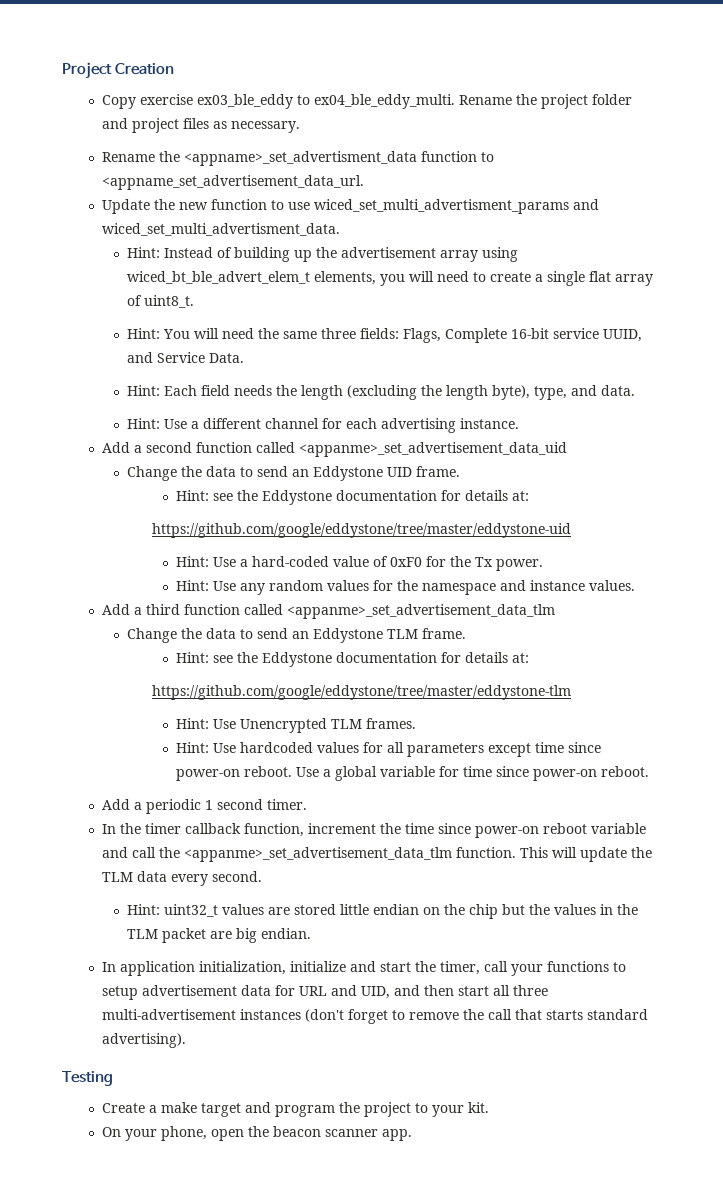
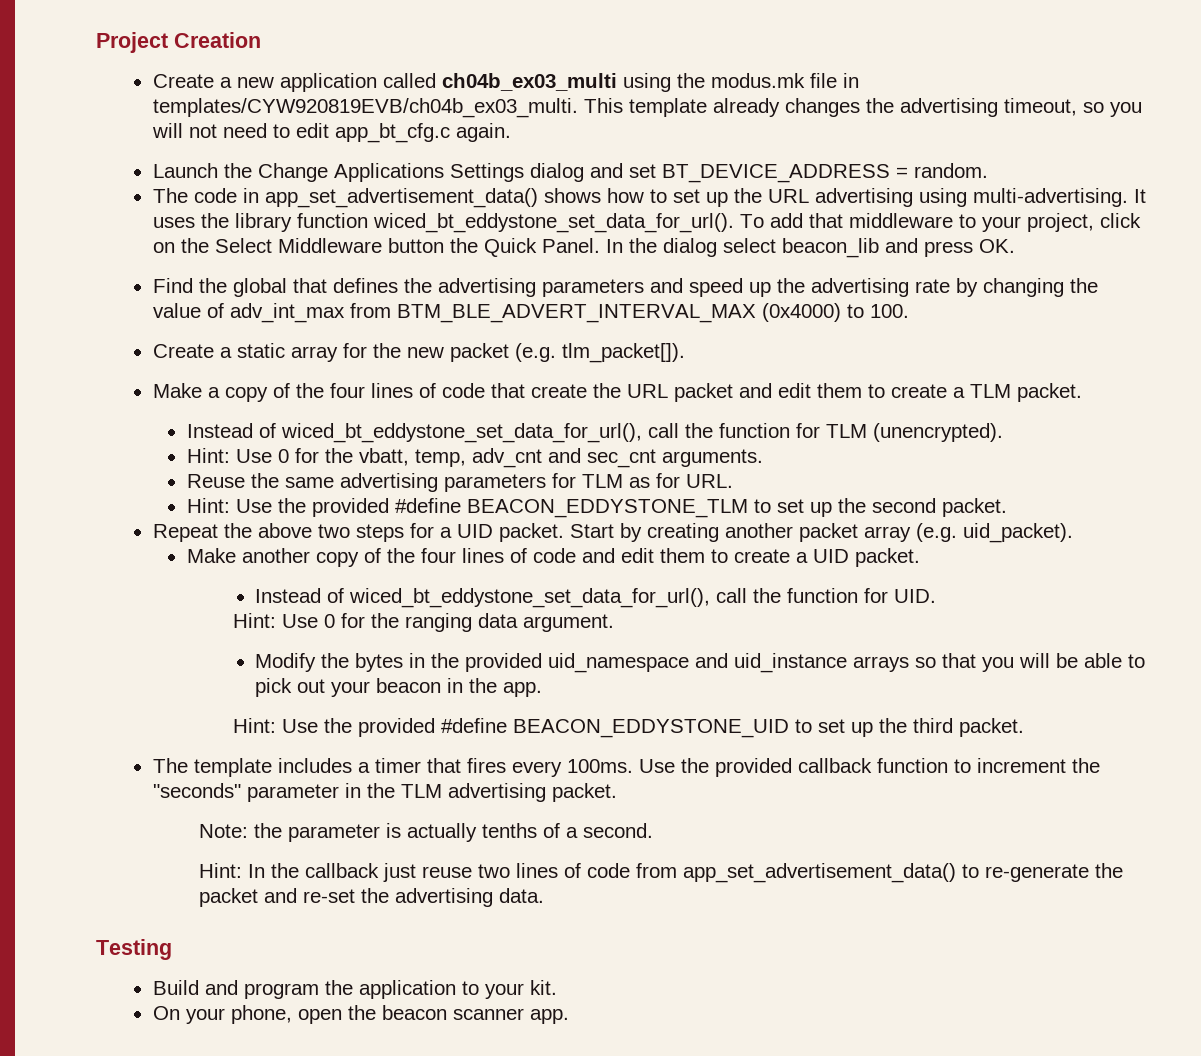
[102,94,633,109] [102,118,301,133] [102,151,495,166] [102,175,365,190] [102,199,600,214] [102,223,341,236] [126,247,518,262] [126,271,653,286] [126,295,194,308] [126,328,642,343] [126,352,244,363] [126,385,635,400] [126,418,519,433] [102,442,568,457] [126,466,460,481] [176,490,530,505] [152,523,571,538] [176,556,544,571] [176,580,636,595] [102,604,556,619] [126,628,466,643] [176,652,530,667] [152,685,571,700] [176,718,417,733] [176,742,602,757] [176,766,650,781] [102,799,308,814] [102,823,647,838] [102,847,653,862] [102,871,263,886] [126,904,638,919] [126,928,311,943] [102,961,627,976] [102,985,549,1000] [102,1009,649,1024] [102,1033,187,1048] [62,1071,113,1086] [102,1102,242,1117] Copy exercise ex03_ble_eddy to ex04_ble_eddy_multi. Rename the project folder and project files as necessary. // Rename the <appname>_set_advertisment_data function to <appname_set_advertisement_data_url. // Update the new function to use wiced_set_multi_advertisment_params and wiced_set_multi_advertisment_data. // Hint: Instead of building up the advertisement array using wiced_bt_ble_advert_elem_t elements, you will need to create a single flat array of uint8_t. // Hint: You will need the same three fields: Flags, Complete 16-bit service UUID, and Service Data. // Hint: Each field needs the length (excluding the length byte), type, and data. // Hint: Use a different channel for each advertising instance. // Add a second function called <appanme>_set_advertisement_data_uid // Change the data to send an Eddystone UID frame. // Hint: see the Eddystone documentation for details at: // https://github.com/google/eddystone/tree/master/eddystone-uid // Hint: Use a hard-coded value of 0xF0 for the Tx power. // Hint: Use any random values for the namespace and instance values. // Add a third function called <appanme>_set_advertisement_data_tlm // Change the data to send an Eddystone TLM frame. // Hint: see the Eddystone documentation for details at: // https://github.com/google/eddystone/tree/master/eddystone-tlm // Hint: Use Unencrypted TLM frames. // Hint: Use hardcoded values for all parameters except time since power-on reboot. Use a global variable for time since power-on reboot. // Add a periodic 1 second timer. // In the timer callback function, increment the time since power-on reboot variable and call the <appanme>_set_advertisement_data_tlm function. This will update the TLM data every second. // Hint: uint32_t values are stored little endian on the chip but the values in the TLM packet are big endian. // In application initialization, initialize and start the timer, call your functions to setup advertisement data for URL and UID, and then start all three multi-advertisement instances (don't forget to remove the call that starts standard advertising). // Testing // Create a make target -> [152,73,859,92] [152,98,1142,118] [151,123,511,143] [152,163,988,183] [152,188,1146,208] [152,213,1141,233] [152,238,1015,258] [152,278,1098,297] [152,303,909,323] [152,343,685,363] [152,383,1082,402] [186,423,1003,443] [186,448,763,468] [186,473,733,492] [186,498,1007,518] [152,523,1073,543] [186,548,920,567] [255,588,937,608] [232,613,614,632] [255,653,1146,673] [255,678,543,697] [232,718,1024,738] [152,758,1100,777] [152,783,617,802] [198,823,653,842] [198,863,1123,883] [198,888,544,907] [96,939,172,960] [152,980,199,995] Create a new application called ch04b_ex03_multi using the modus.mk file in templates/CYW920819EVB/ch04b_ex03_multi. This template already changes the advertising timeout, so you will not need to edit app_bt_cfg.c again. // Launch the Change Applications Settings dialog and set BT_DEVICE_ADDRESS = random. // The code in app_set_advertisement_data() shows how to set up the URL advertising using multi-advertising. It uses the library function wiced_bt_eddystone_set_data_for_url(). To add that middleware to your project, click on the Select Middleware button the Quick Panel. In the dialog select beacon_lib and press OK. // Find the global that defines the advertising parameters and speed up the advertising rate by changing the value of adv_int_max from BTM_BLE_ADVERT_INTERVAL_MAX (0x4000) to 100. // Create a static array for the new packet (e.g. tlm_packet[]). // Make a copy of the four lines of code that create the URL packet and edit them to create a TLM packet. // Instead of wiced_bt_eddystone_set_data_for_url(), call the function for TLM (unencrypted). // Hint: Use 0 for the vbatt, temp, adv_cnt and sec_cnt arguments. // Reuse the same advertising parameters for TLM as for URL. // Hint: Use the provided #define BEACON_EDDYSTONE_TLM to set up the second packet. // Repeat the above two steps for a UID packet. Start by creating another packet array (e.g. uid_packet). // Make another copy of the four lines of code and edit them to create a UID packet. // Instead of wiced_bt_eddystone_set_data_for_url(), call the function for UID. // Hint: Use 0 for the ranging data argument. // Modify the bytes in the provided uid_namespace and uid_instance arrays so that you will be able to pick out your beacon in the app. // Hint: Use the provided #define BEACON_EDDYSTONE_UID to set up the third packet. // The template includes a timer that fires every 100ms. Use the provided callback function to increment the "seconds" parameter in the TLM advertising packet. // Note: the parameter is actually tenths of a second. // Hint: In the callback just reuse two lines of code from app_set_advertisement_data() to re-generate the packet and re-set the advertising data. // Testing // Build
[364,1102,412,1117] project -> [358,980,456,999] application

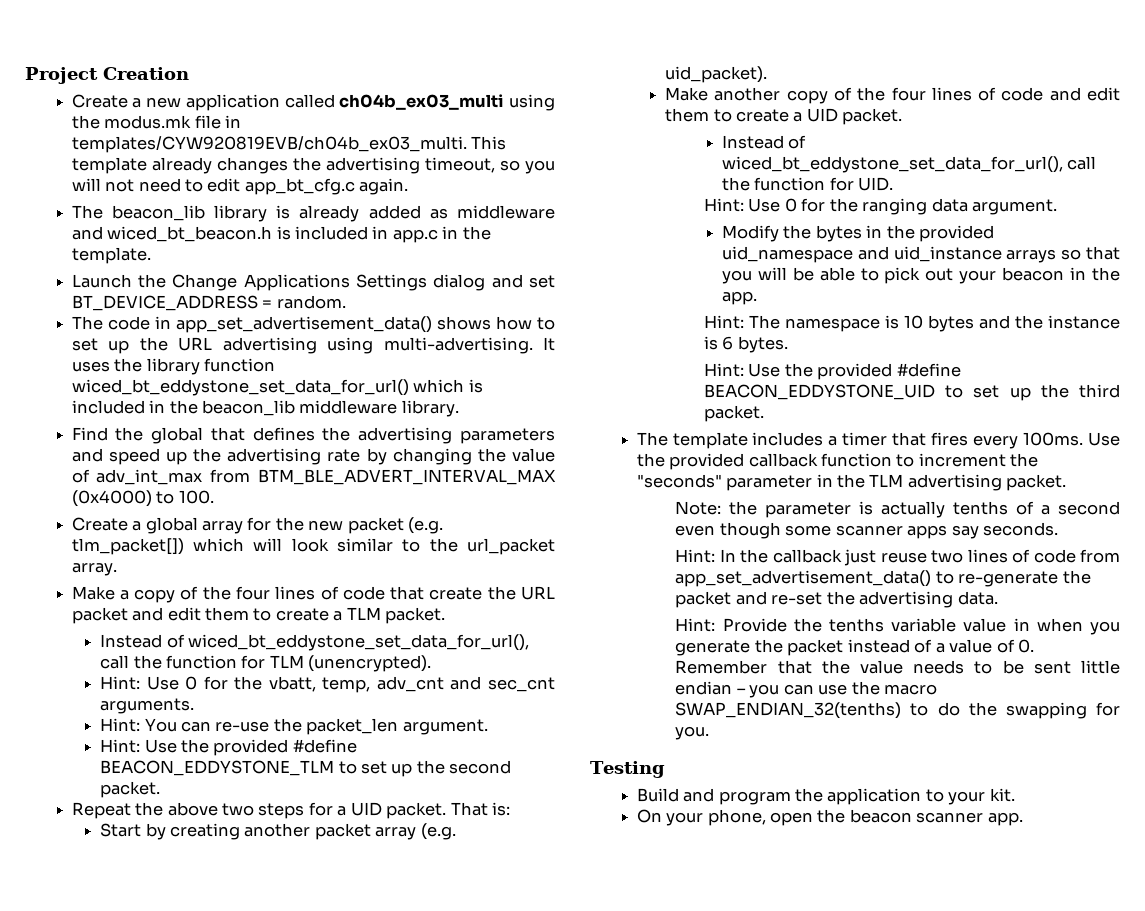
(511, 132) none -> [71,205,555,222] [71,226,491,243] [71,247,151,264] // The beacon_lib library is already added as middleware and wiced_bt_beacon.h is included in app.c in the template.
[372,213,1141,233] [152,238,1015,258] wiced_bt_eddystone_set_data_for_url(). To add that middleware to your project, click on the Select Middleware button the Quick Panel. In the dialog select beacon_lib and press OK. -> [71,379,483,396] [71,400,459,417] wiced_bt_eddystone_set_data_for_url() which is included in the beacon_lib middleware library.
[236,343,285,358] static -> [145,517,198,534] global
[561,343,685,363] tlm_packet[]). -> [71,538,555,555] [71,563,117,576] tlm_packet[]) which will look similar to the url_packet array.
[186,473,733,492] Reuse the same advertising parameters for TLM as for URL. -> [100,718,488,735] Hint: You can re-use the packet_len argument.
(564, 532) none -> [450,802,511,816] That is: //
(543, 689) none -> [703,315,1120,332] [703,336,788,353] // Hint: The namespace is 10 bytes and the instance is 6 bytes.
[582,823,653,838] second. -> [1058,501,1120,515] [675,522,1059,539] second even though some scanner apps say seconds.
(544, 895) none -> [675,618,1120,635] [675,639,1034,656] [675,660,1120,674] [675,681,938,698] [675,702,1120,719] [675,726,710,740] // Hint: Provide the tenths variable value in when you generate the packet instead of a value of 0. Remember that the value needs to be sent little endian – you can use the macro SWAP_ENDIAN_32(tenths) to do the swapping for you.

